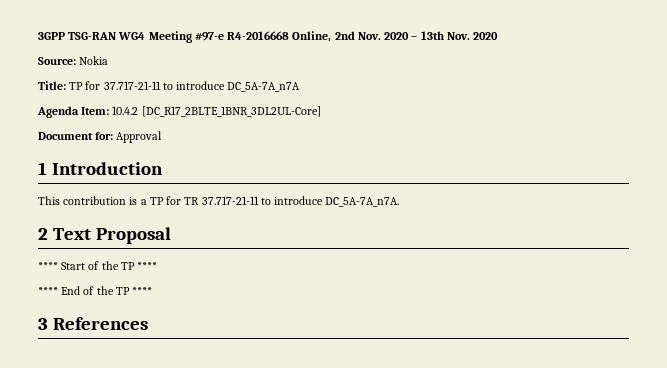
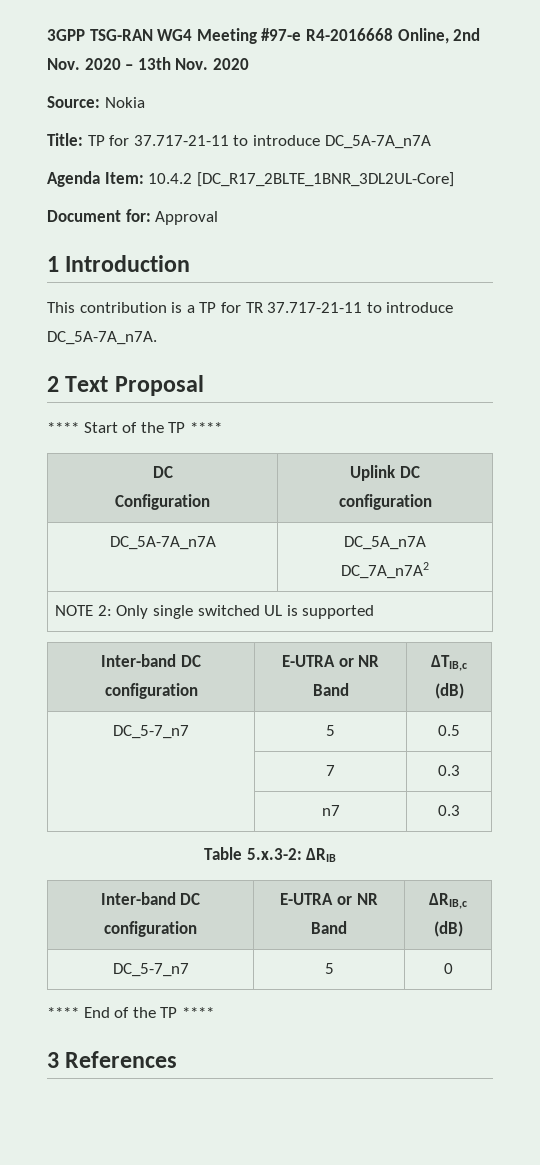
(158, 266) none -> [152,466,173,478] [115,494,210,510] [350,465,420,481] [338,494,432,510] [109,536,216,550] [344,536,426,550] [341,562,429,579] [55,605,375,619] [101,654,201,667] [104,683,198,699] [281,655,380,667] [312,683,349,696] [431,655,467,671] [434,683,464,699] [113,725,189,739] [326,725,335,736] [438,725,460,736] [326,765,335,776] [438,765,460,776] [321,805,340,816] [438,805,460,816] [203,847,337,862] [100,892,201,905] [104,921,197,937] [280,893,378,905] [311,921,347,934] [429,893,467,909] [433,921,463,937] [112,963,189,977] [324,963,334,974] [443,963,453,974] // DC // Configuration | Uplink DC // configuration // DC_5A-7A_n7A | DC_5A_n7A // DC_7A_n7A2 // NOTE 2: Only single switched UL is supported // Inter-band DC configuration | E-UTRA or NR Band | ΔTIB,c (dB) // DC_5-7_n7 | 5 | 0.5 // | 7 | 0.3 // | n7 | 0.3 // Table 5.x.3-2: ΔRIB // Inter-band DC configuration | E-UTRA or NR Band | ΔRIB,c (dB) // DC_5-7_n7 | 5 | 0

